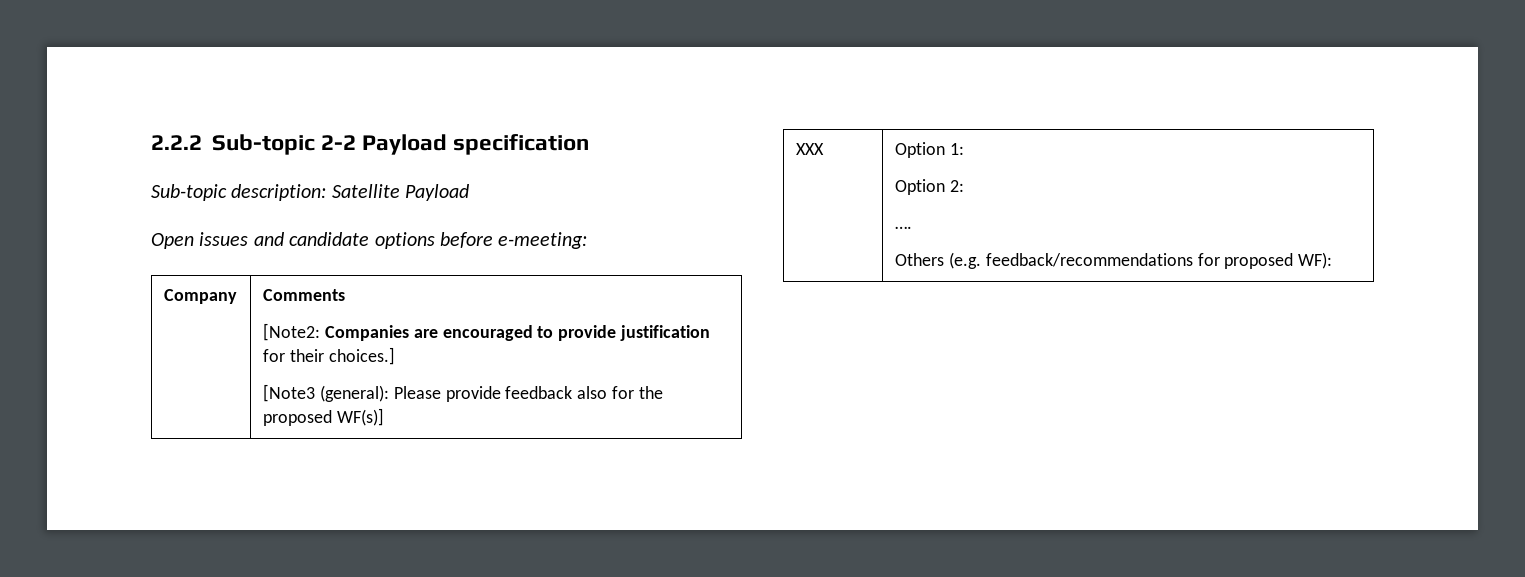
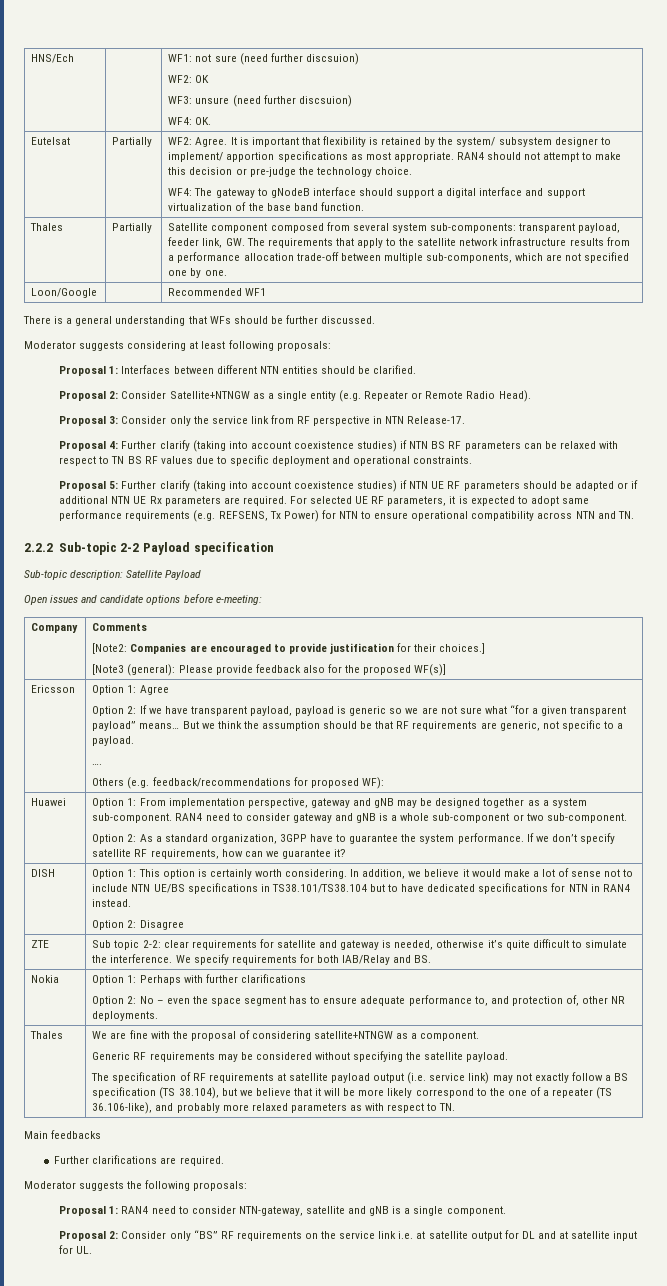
(151, 142) none -> [31,54,75,63] [168,53,359,65] [168,75,210,83] [168,95,352,107] [168,117,212,125] [31,137,71,145] [112,137,153,147] [168,136,611,147] [168,151,622,162] [168,167,412,177] [168,187,585,198] [168,202,364,211] [30,223,64,231] [112,223,153,233] [168,222,621,233] [168,237,630,248] [168,252,630,263] [168,268,227,278] [31,288,98,298] [168,288,267,296] [23,315,376,326] [24,340,331,351] [59,365,417,376] [59,390,531,402] [59,415,466,426] [59,440,619,452] [59,455,473,466] [59,480,639,492] [59,496,590,506] [59,510,634,522] HNS/Ech | | WF1: not sure (need further discsuion) // WF2: OK // WF3: unsure (need further discsuion) // WF4: OK. // Eutelsat | Partially | WF2: Agree. It is important that flexibility is retained by the system/ subsystem designer to implement/ apportion specifications as most appropriate. RAN4 should not attempt to make this decision or pre-judge the technology choice. // WF4: The gateway to gNodeB interface should support a digital interface and support virtualization of the base band function. // Thales | Partially | Satellite component composed from several system sub-components: transparent payload, feeder link, GW. The requirements that apply to the satellite network infrastructure results from a performance allocation trade-off between multiple sub-components, which are not specified one by one. // Loon/Google | | Recommended WF1 // There is a general understanding that WFs should be further discussed. // Moderator suggests considering at least following proposals: // Proposal 1: Interfaces between different NTN entities should be clarified. // Proposal 2: Consider Satellite+NTNGW as a single entity (e.g. Repeater or Remote Radio Head). // Proposal 3: Consider only the service link from RF perspective in NTN Release-17. // Proposal 4: Further clarify (taking into account coexistence studies) if NTN BS RF parameters can be relaxed with respect to TN BS RF values due to specific deployment and operational constraints. // Proposal 5: Further clarify (taking into account coexistence studies) if NTN UE RF parameters should be adapted or if additional NTN UE Rx parameters are required. For selected UE RF parameters, it is expected to adopt same performance requirements (e.g. REFSENS, Tx Power) for NTN to ensure operational compatibility across NTN and TN. //
[795,143,824,155] [894,142,964,158] [894,179,964,195] XXX | Option 1: // Option 2: -> [31,685,76,693] [92,685,169,695] [92,705,627,716] [92,720,624,731] [92,736,135,746] Ericsson | Option 1: Agree // Option 2: If we have transparent payload, payload is generic so we are not sure what “for a given transparent payload” means… But we think the assumption should be that RF requirements are generic, not specific to a payload.
(1333, 260) none -> [31,798,67,806] [92,798,587,808] [92,813,627,823] [92,833,615,844] [92,849,347,859] [31,869,56,877] [92,868,634,879] [92,883,630,894] [92,899,132,907] [92,920,184,930] [31,940,50,948] [92,939,627,950] [92,954,432,965] [31,975,60,983] [92,974,306,985] [92,995,626,1006] [92,1011,159,1021] [30,1031,64,1039] [92,1030,480,1041] [92,1051,509,1062] [91,1072,629,1084] [92,1087,613,1099] [92,1102,456,1114] [24,1130,102,1139] [54,1155,224,1166] [24,1180,248,1191] [59,1206,506,1216] [59,1230,638,1241] [59,1245,93,1254] // Huawei | Option 1: From implementation perspective, gateway and gNB may be designed together as a system sub-component. RAN4 need to consider gateway and gNB is a whole sub-component or two sub-component. // Option 2: As a standard organization, 3GPP have to guarantee the system performance. If we don’t specify satellite RF requirements, how can we guarantee it? // DISH | Option 1: This option is certainly worth considering. In addition, we believe it would make a lot of sense not to include NTN UE/BS specifications in TS38.101/TS38.104 but to have dedicated specifications for NTN in RAN4 instead. // Option 2: Disagree // ZTE | Sub topic 2-2: clear requirements for satellite and gateway is needed, otherwise it’s quite difficult to simulate the interference. We specify requirements for both IAB/Relay and BS. // Nokia | Option 1: Perhaps with further clarifications // Option 2: No – even the space segment has to ensure adequate performance to, and protection of, other NR deployments. // Thales | We are fine with the proposal of considering satellite+NTNGW as a component. // Generic RF requirements may be considered without specifying the satellite payload. // The specification of RF requirements at satellite payload output (i.e. service link) may not exactly follow a BS specification (TS 38.104), but we believe that it will be more likely correspond to the one of a repeater (TS 36.106-like), and probably more relaxed parameters as with respect to TN. // Main feedbacks // Further clarifications are required. // Moderator suggests the following proposals: // Proposal 1: RAN4 need to consider NTN-gateway, satellite and gNB is a single component. // Proposal 2: Consider only “BS” RF requirements on the service link i.e. at satellite output for DL and at satellite input for UL.

